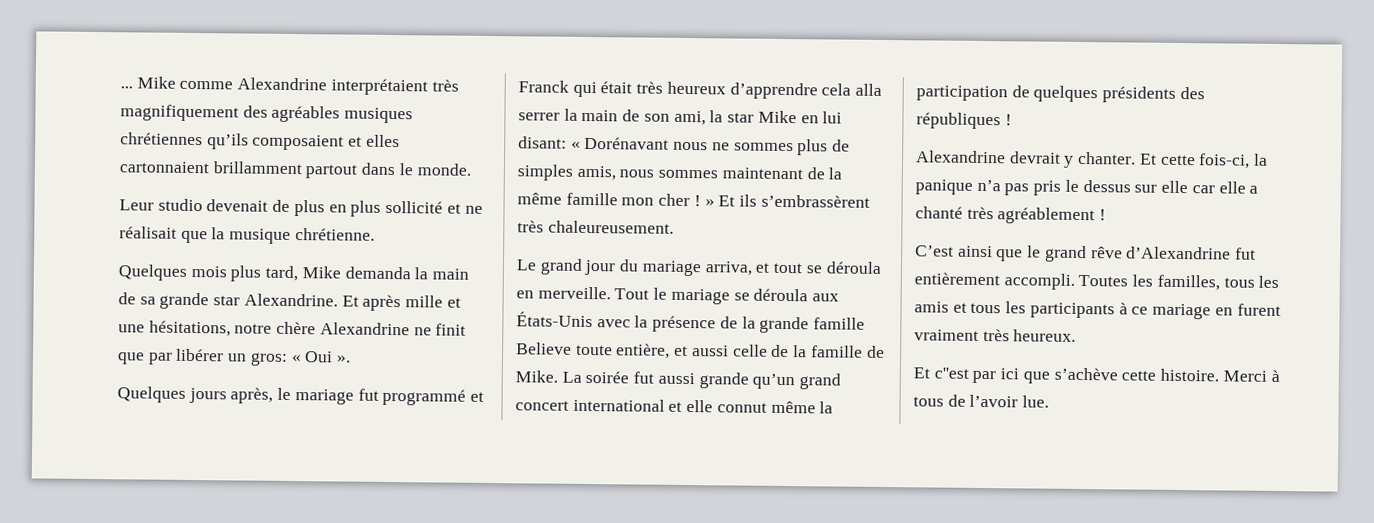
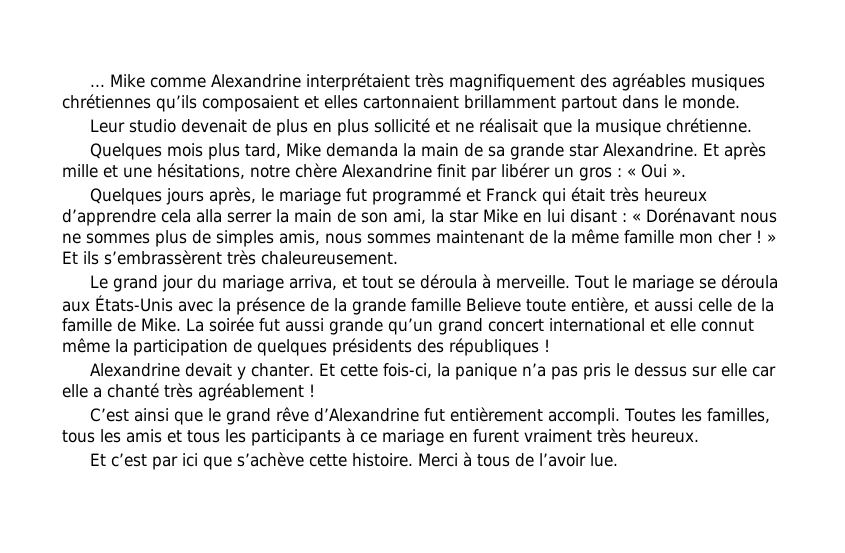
[413,323,467,336] [117,352,145,365] ne finit que -> [437,164,466,177] finit
[249,352,288,366] gros: -> [579,167,622,181] gros :
[518,136,567,149] disant: -> [570,209,627,223] disant :
[516,290,534,299] en -> [481,274,491,289] à
[1009,151,1061,164] devrait -> [184,363,232,377] devait
[933,367,969,379] c''est -> [110,453,147,467] c’est

